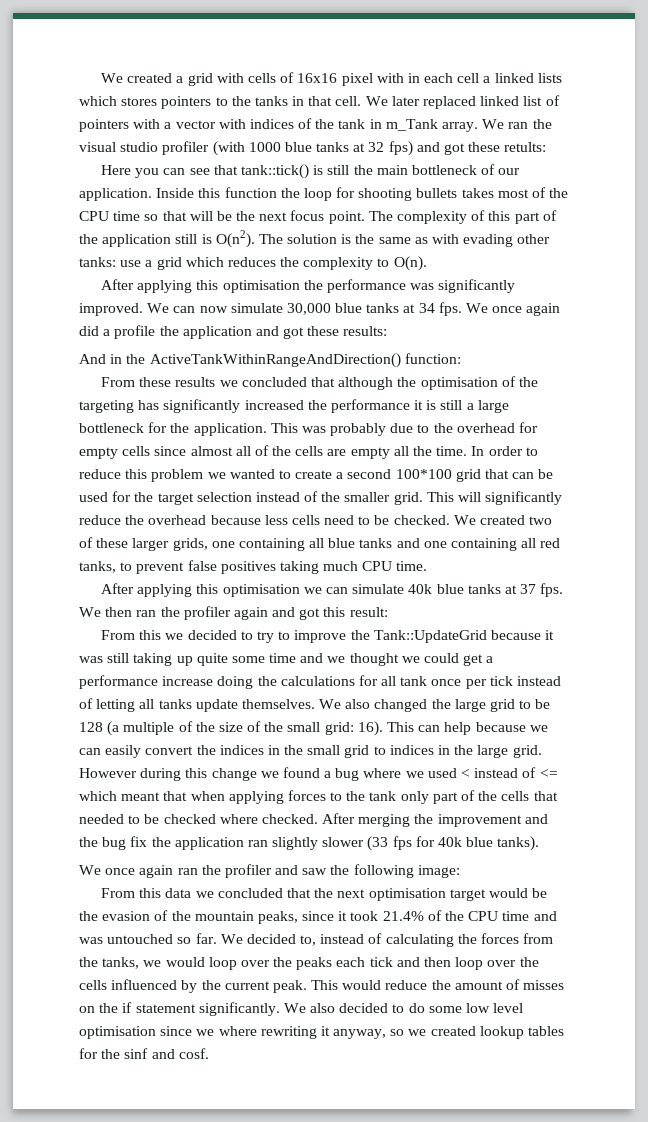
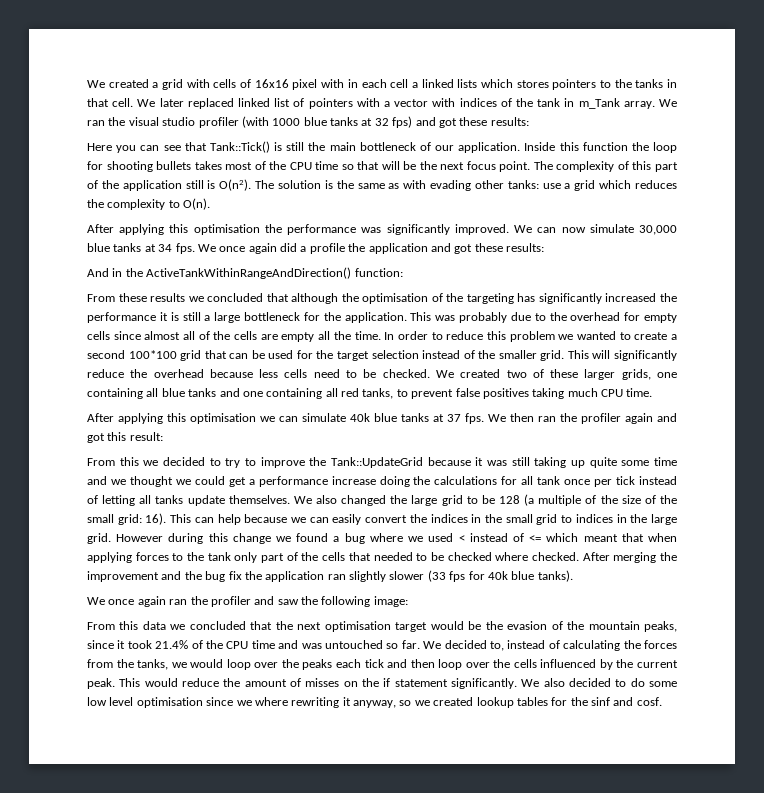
[504,142,547,152] retults: -> [490,117,529,126] results:
[240,164,309,179] tank::tick() -> [209,141,270,153] Tank::Tick()

